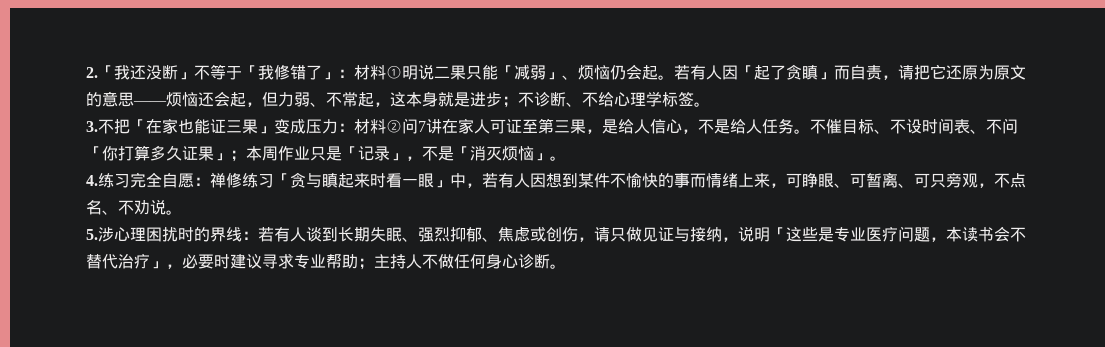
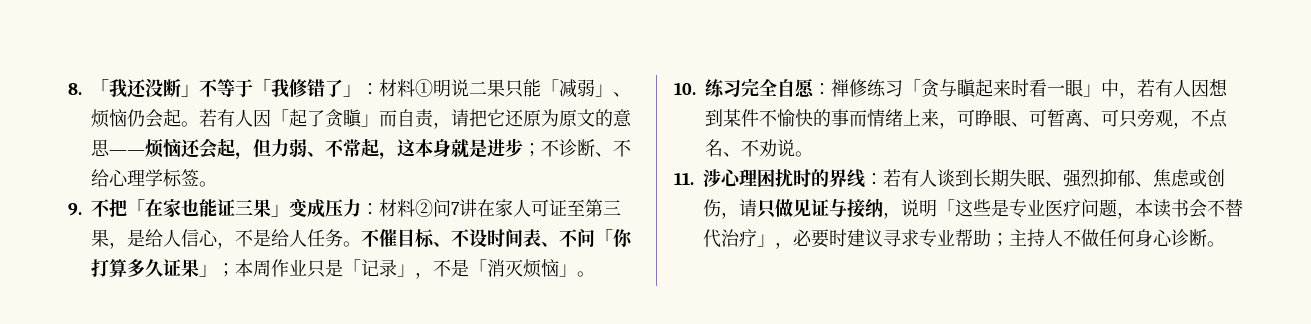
[86,67,98,78] 2. -> [68,83,82,95] 8.
[86,121,98,132] 3. -> [68,203,82,216] 9.
[86,175,98,186] 4. -> [674,82,696,95] 10.
[86,229,98,240] 5. -> [674,172,694,185] 11.

